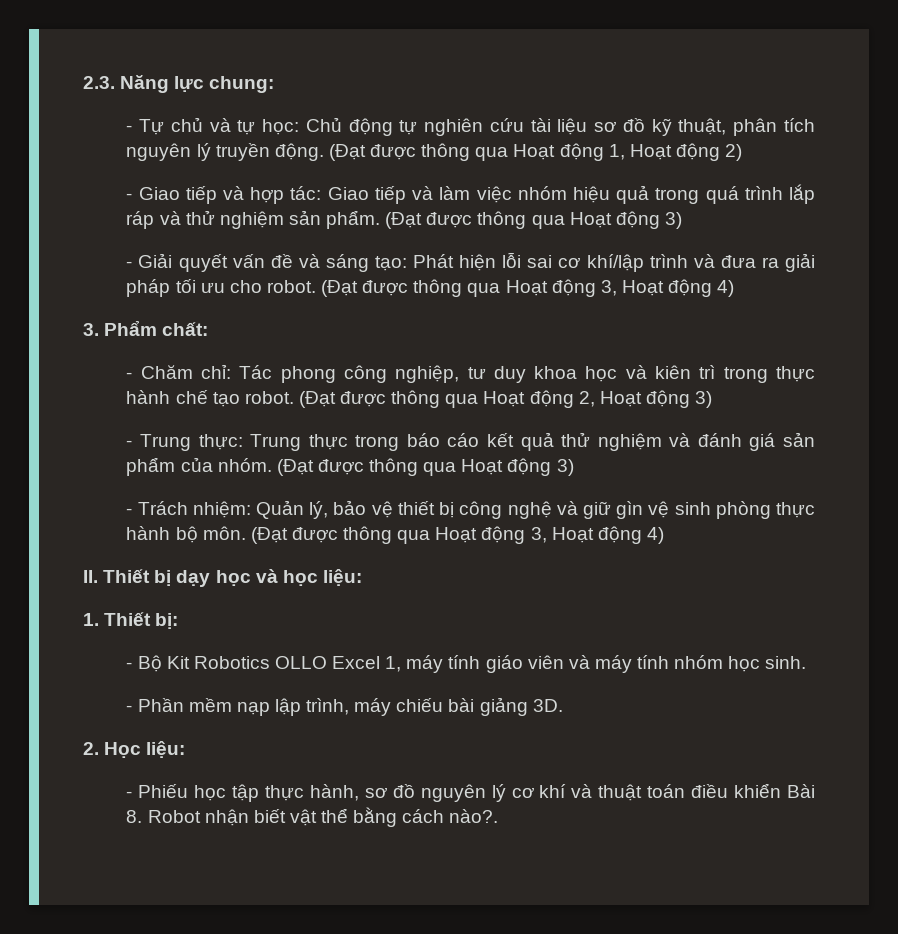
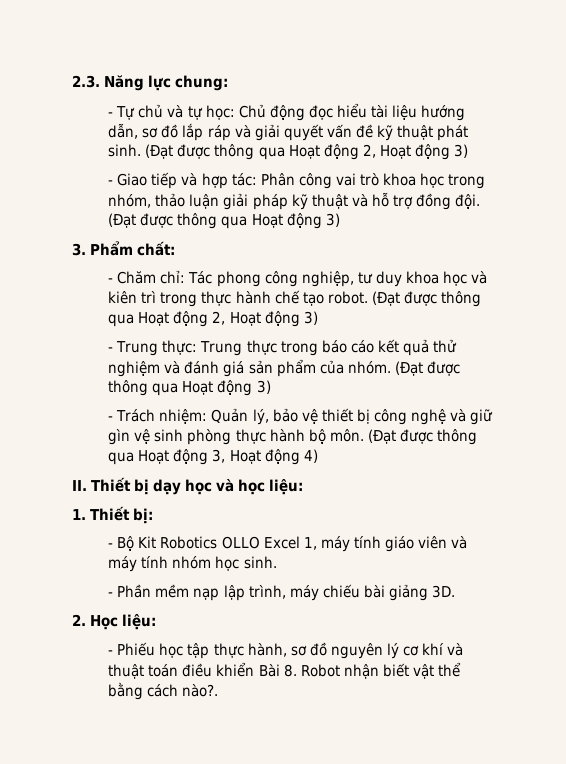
[399,118,815,136] [126,143,743,161] tự nghiên cứu tài liệu sơ đồ kỹ thuật, phân tích nguyên lý truyền động. (Đạt được thông qua Hoạt động 1, Hoạt động 2) -> [308,103,465,121] [108,123,468,141] [108,144,468,160] đọc hiểu tài liệu hướng dẫn, sơ đồ lắp ráp và giải quyết vấn đề kỹ thuật phát sinh. (Đạt được thông qua Hoạt động 2, Hoạt động 3)
[327,184,816,204] [126,210,682,229] [126,252,815,272] [126,279,735,297] Giao tiếp và làm việc nhóm hiệu quả trong quá trình lắp ráp và thử nghiệm sản phẩm. (Đạt được thông qua Hoạt động 3) // - Giải quyết vấn đề và sáng tạo: Phát hiện lỗi sai cơ khí/lập trình và đưa ra giải pháp tối ưu cho robot. (Đạt được thông qua Hoạt động 3, Hoạt động 4) -> [260,173,485,189] [108,192,480,210] [108,213,340,229] Phân công vai trò khoa học trong nhóm, thảo luận giải pháp kỹ thuật và hỗ trợ đồng đội. (Đạt được thông qua Hoạt động 3)

